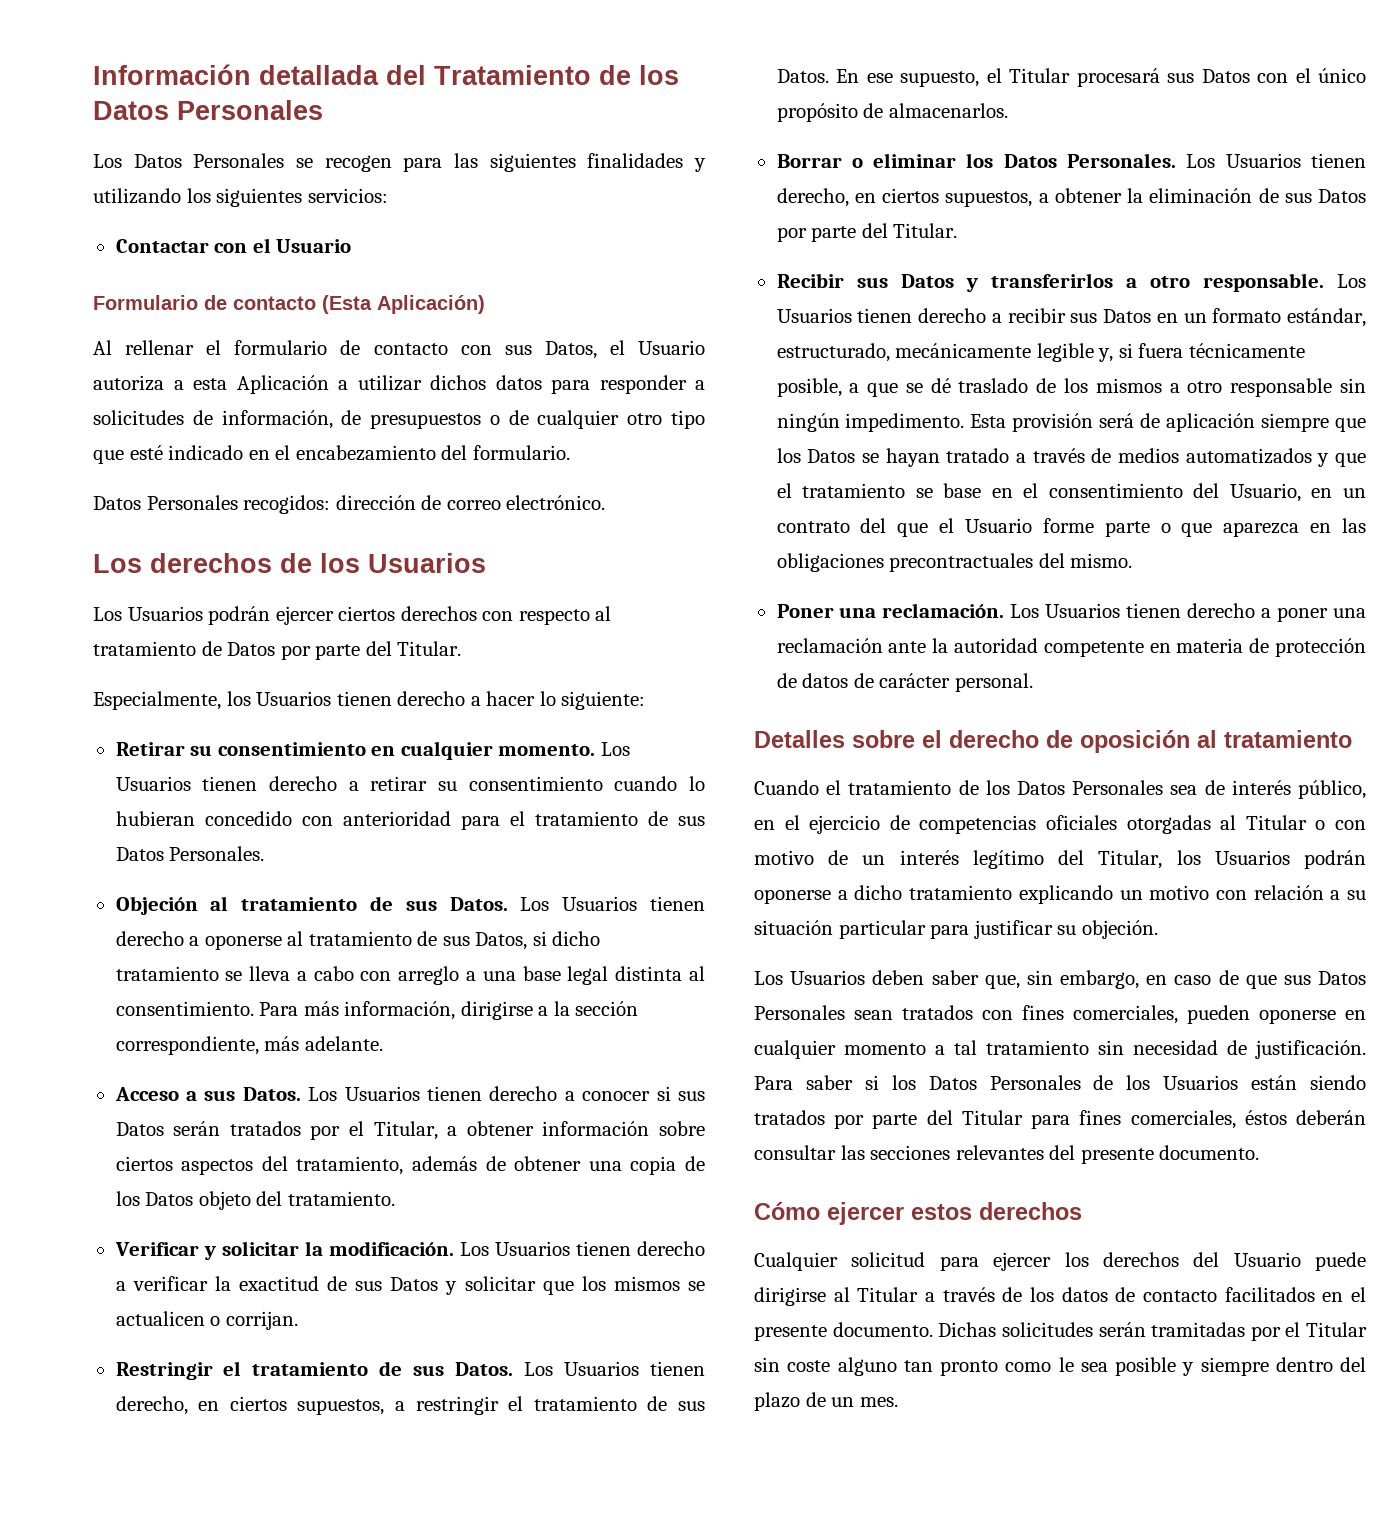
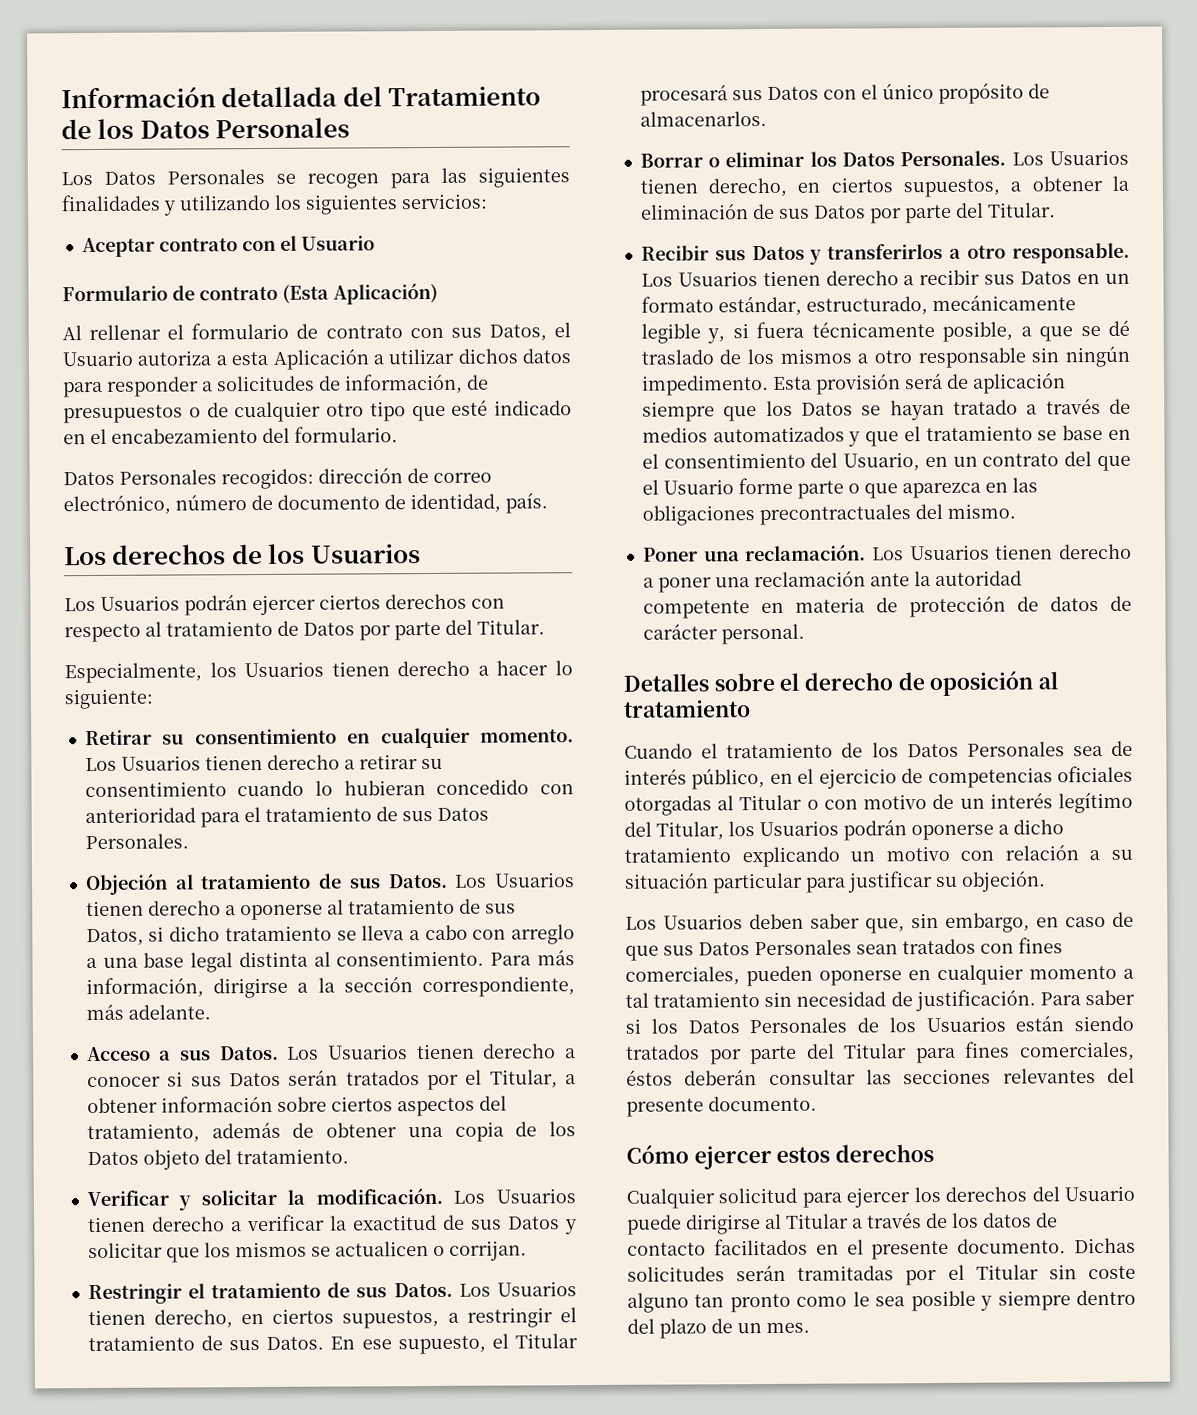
[115,239,209,253] Contactar -> [81,237,238,258] Aceptar contrato
[233,296,316,310] contacto -> [199,286,278,301] contrato
[373,343,448,355] contacto -> [325,325,403,339] contrato
[506,495,606,510] electrónico. -> [63,492,548,516] electrónico, número de documento de identidad, país.

